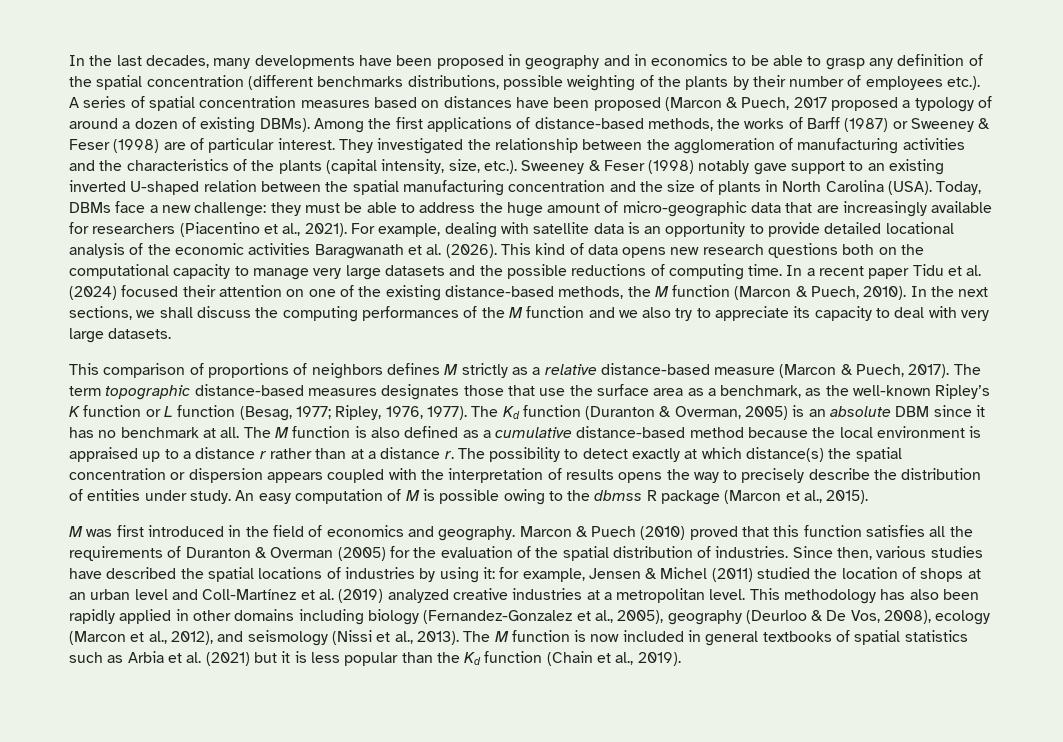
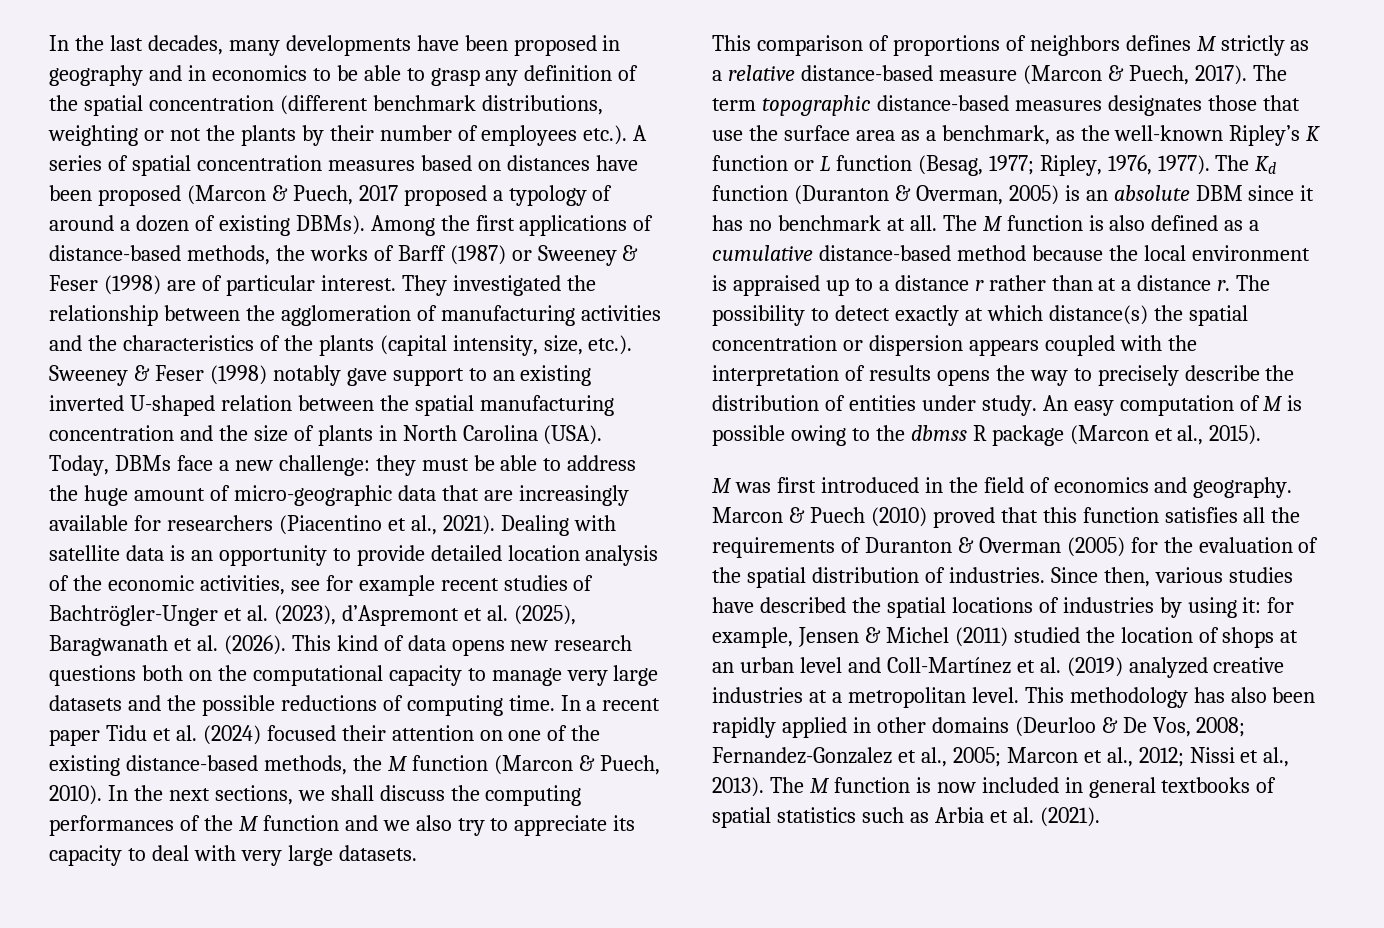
[317,75,654,91] benchmarks distributions, possible weighting of -> [372,95,603,115] [48,125,201,146] benchmark distributions, weighting or not
[350,222,497,238] For example, dealing -> [500,515,569,536] Dealing
[885,222,954,234] locational -> [507,545,580,561] location
[248,243,311,255] activities -> [199,575,594,596] [49,605,576,626] activities, see for example recent studies of Bachtrögler-Unger et al. (2023), d’Aspremont et al. (2025),
[298,609,991,625] [69,630,372,646] including biology (Fernandez-Gonzalez et al., 2005), geography (Deurloo & De Vos, 2008), ecology (Marcon et al., 2012), and seismology (Nissi -> [1014,717,1246,737] [712,747,1235,767] (Deurloo & De Vos, 2008; Fernandez-Gonzalez et al., 2005; Marcon et al., 2012; Nissi
[205,651,681,666] (2021) but it is less popular than the Kd function (Chain et al., 2019). -> [1039,807,1100,827] (2021).

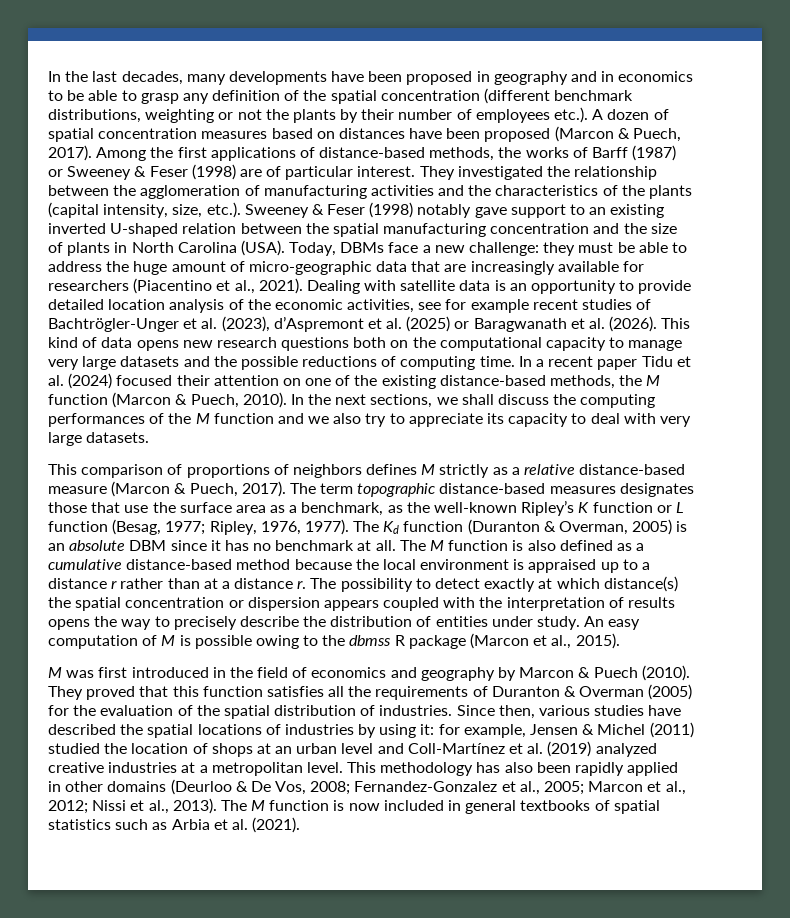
[49,155,102,171] series -> [607,109,650,120] dozen
[358,185,613,206] [49,215,365,236] 2017 proposed a typology of around a dozen of existing DBMs). -> [48,145,92,161] 2017).
[513,605,576,625] (2025), -> [406,316,470,332] (2025) or
[1193,477,1293,498] geography. -> [420,667,517,681] geography by
[870,507,927,527] (2010) -> [641,665,690,681] [48,686,83,700] (2010). They

